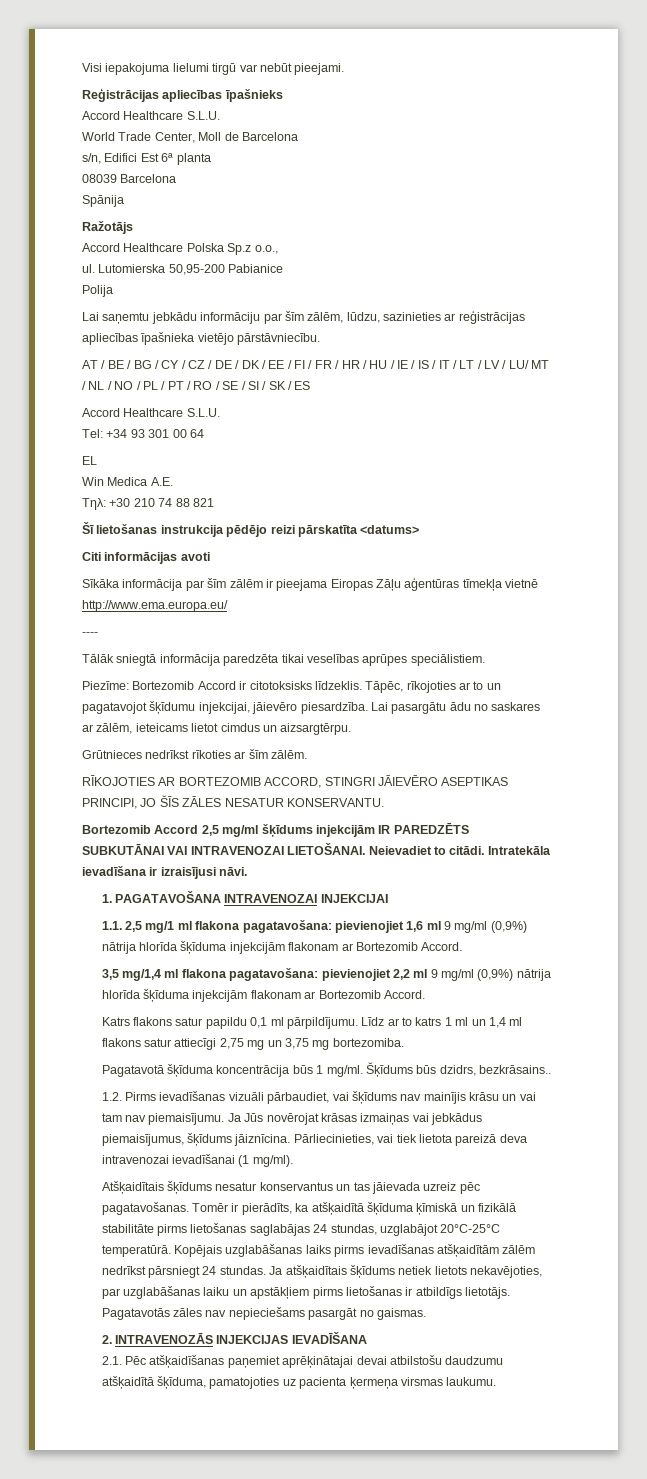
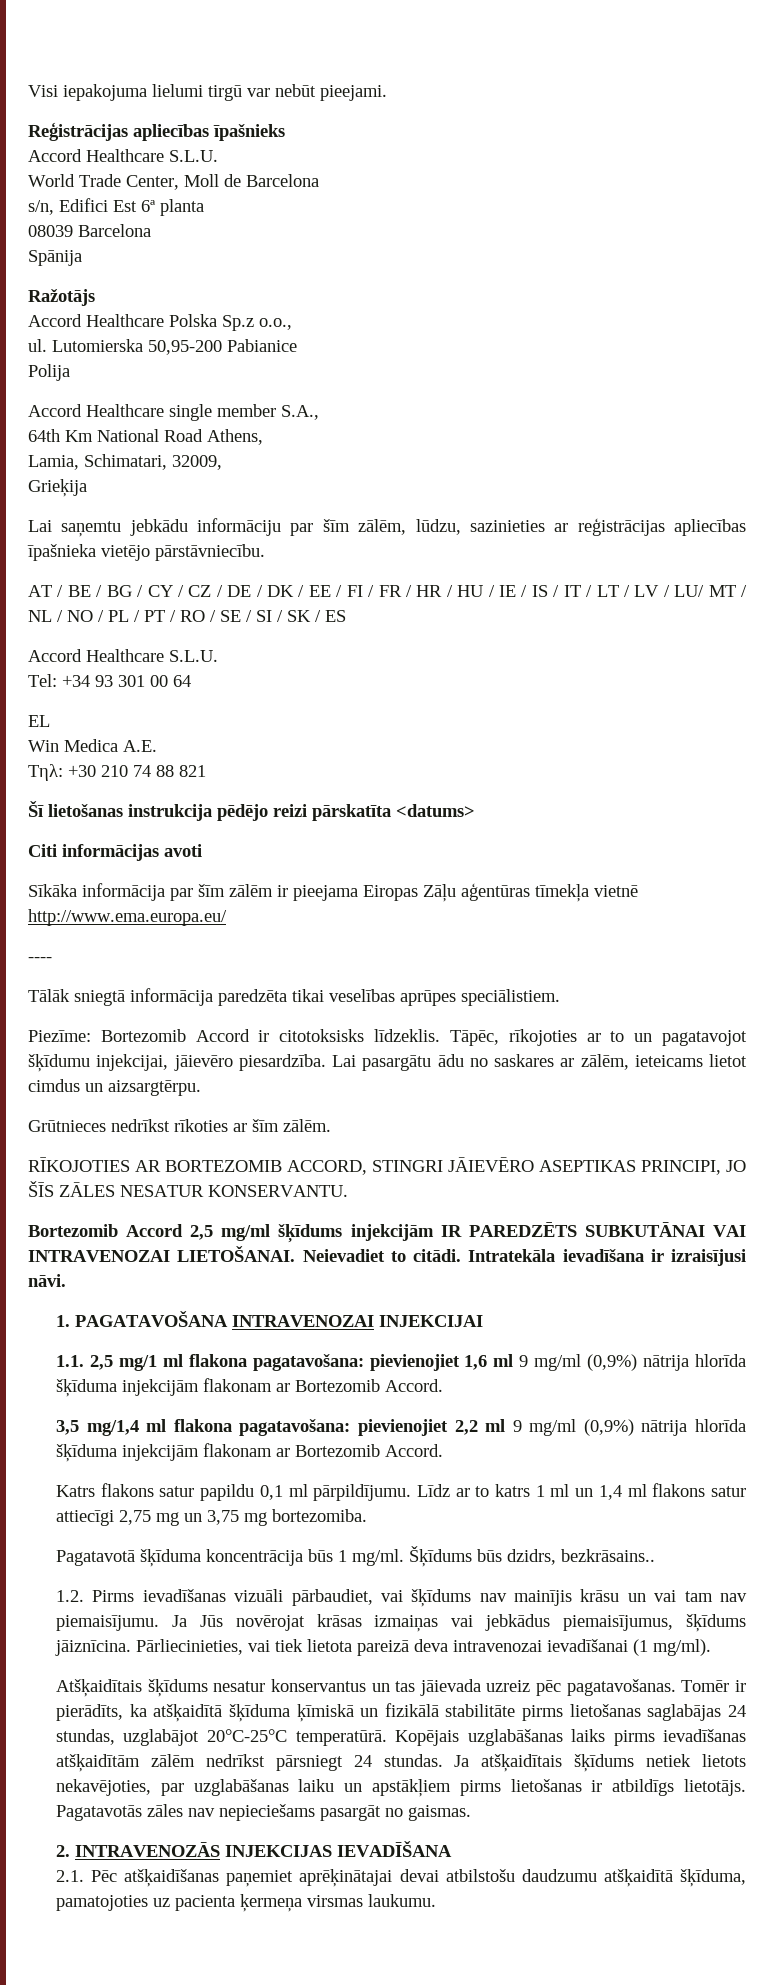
(113, 291) none -> [28,404,319,421] [28,429,263,445] [28,454,222,470] [28,479,87,497] // Accord Healthcare single member S.A., // 64th Km National Road Athens, // Lamia, Schimatari, 32009, // Grieķija

